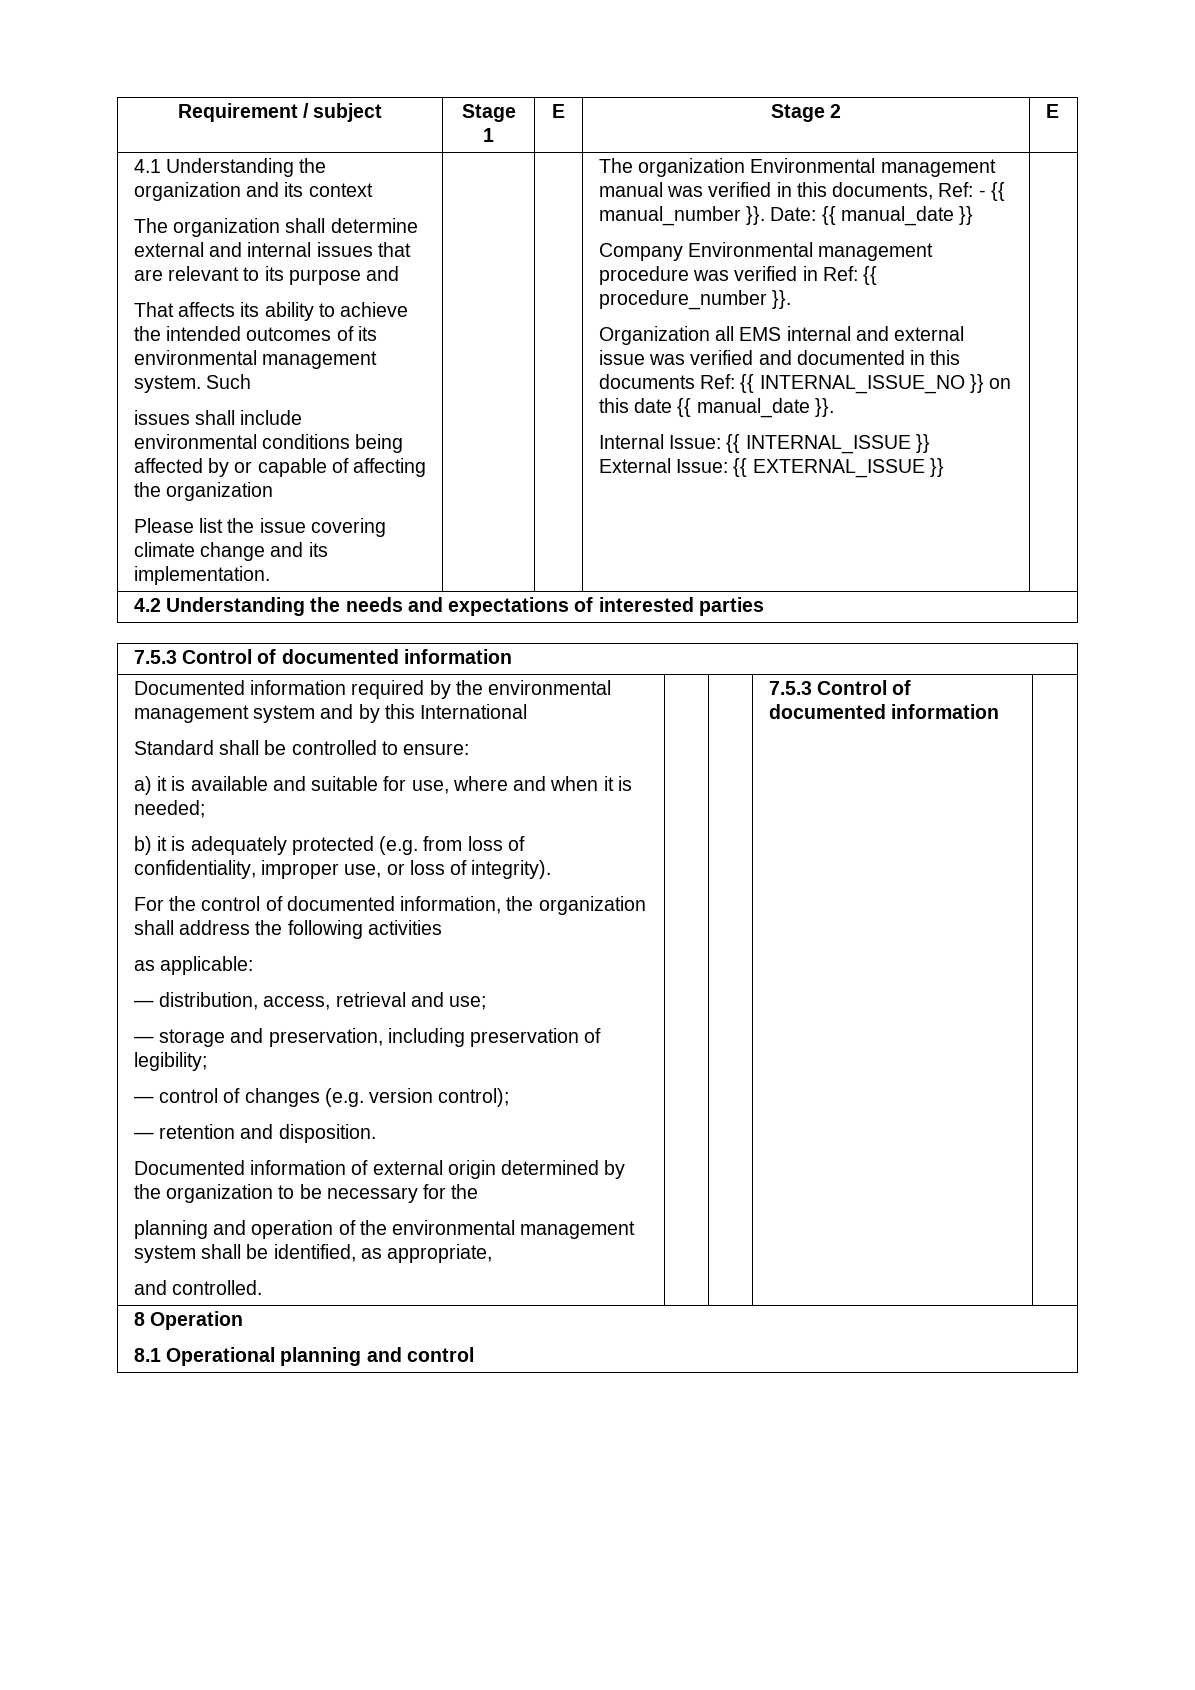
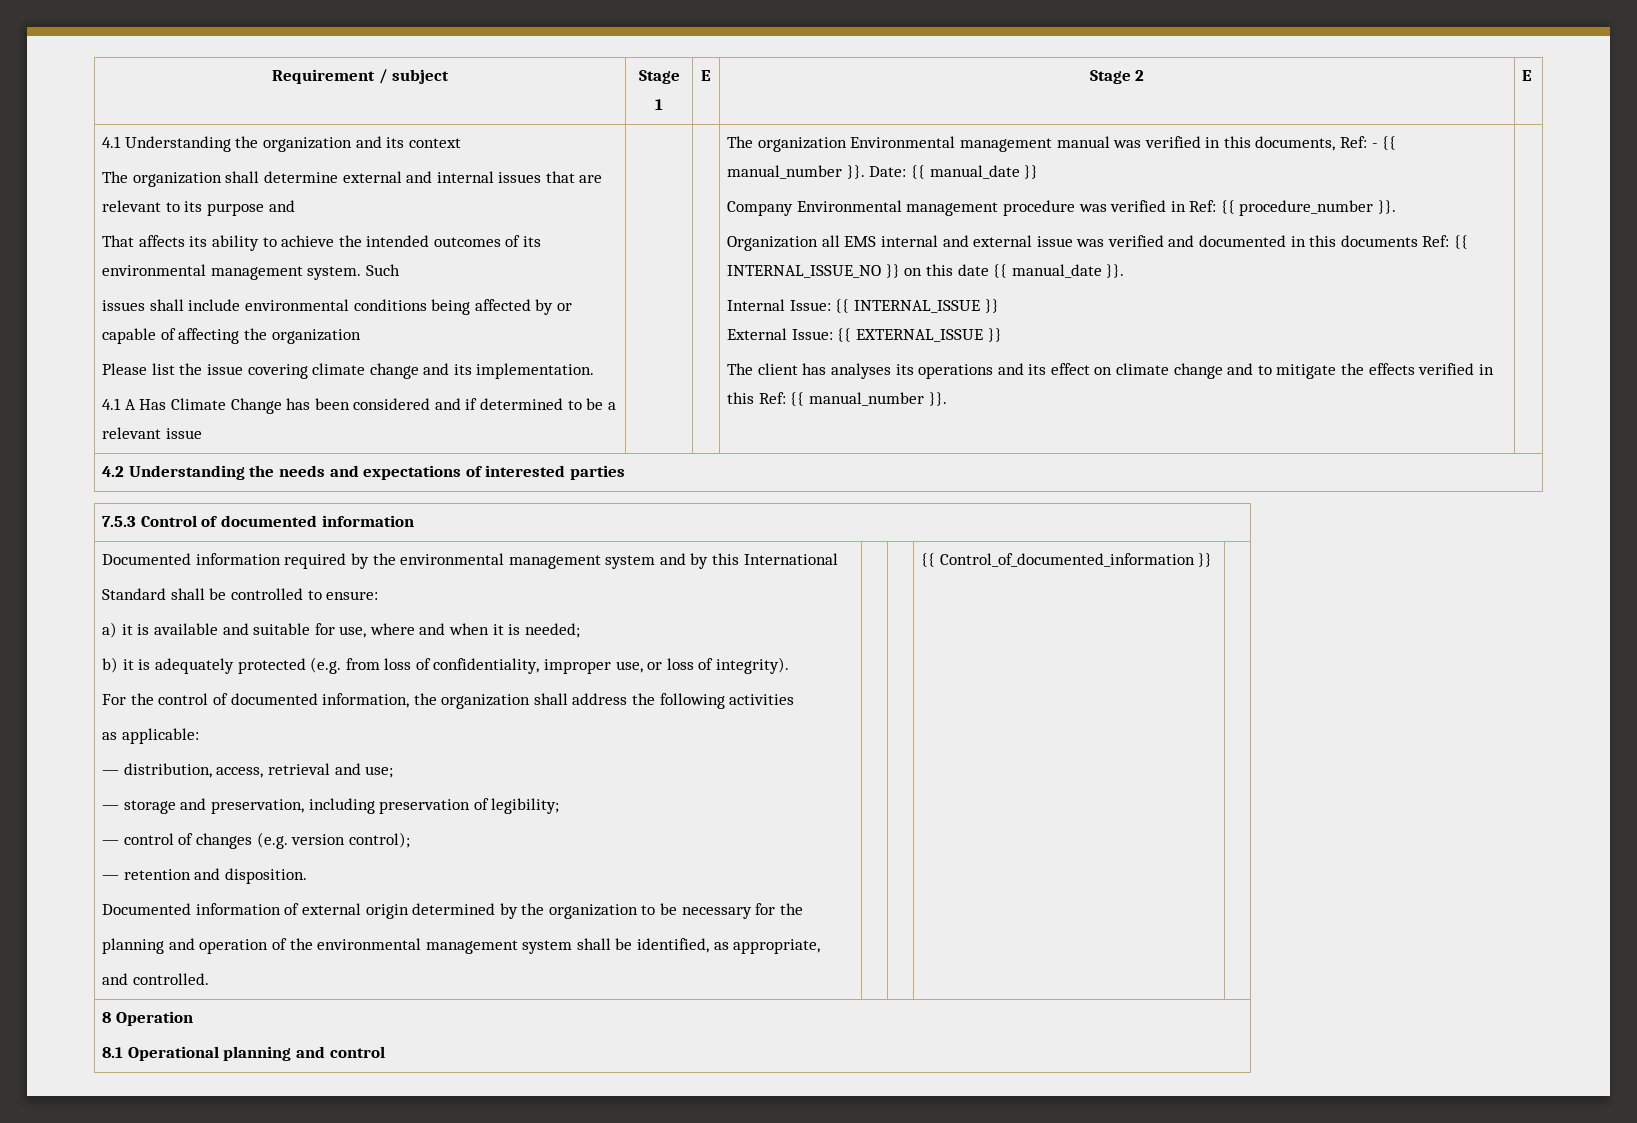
(270, 575) none -> [102,398,616,414] [102,427,202,439] // 4.1 A Has Climate Change has been considered and if determined to be a relevant issue
(944, 467) none -> [727,363,1494,379] [727,392,947,406] // The client has analyses its operations and its effect on climate change and to mitigate the effects verified in this Ref: {{ manual_number }}.
[768,680,912,695] [768,704,1000,719] 7.5.3 Control of documented information -> [921,553,1213,567] {{ Control_of_documented_information }}

